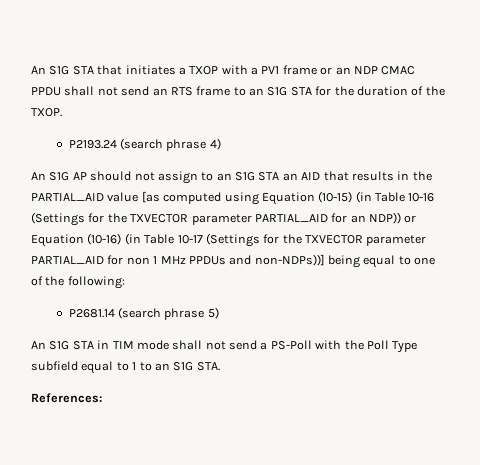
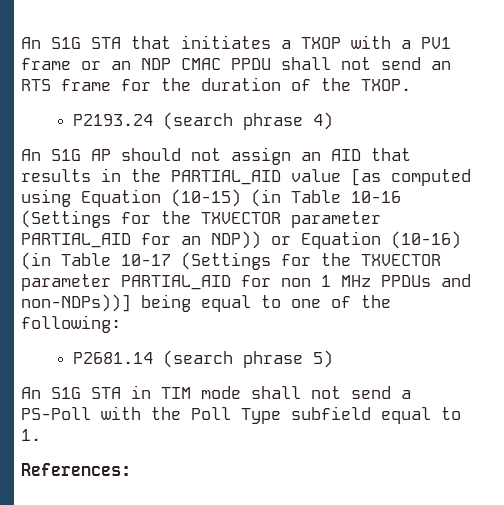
[233,87,312,96] to an S1G STA -> (111, 85) none
[201,172,280,181] to an S1G STA -> (291, 156) none
[132,362,220,371] 1 to an S1G STA. -> [21,429,41,441] 1.

